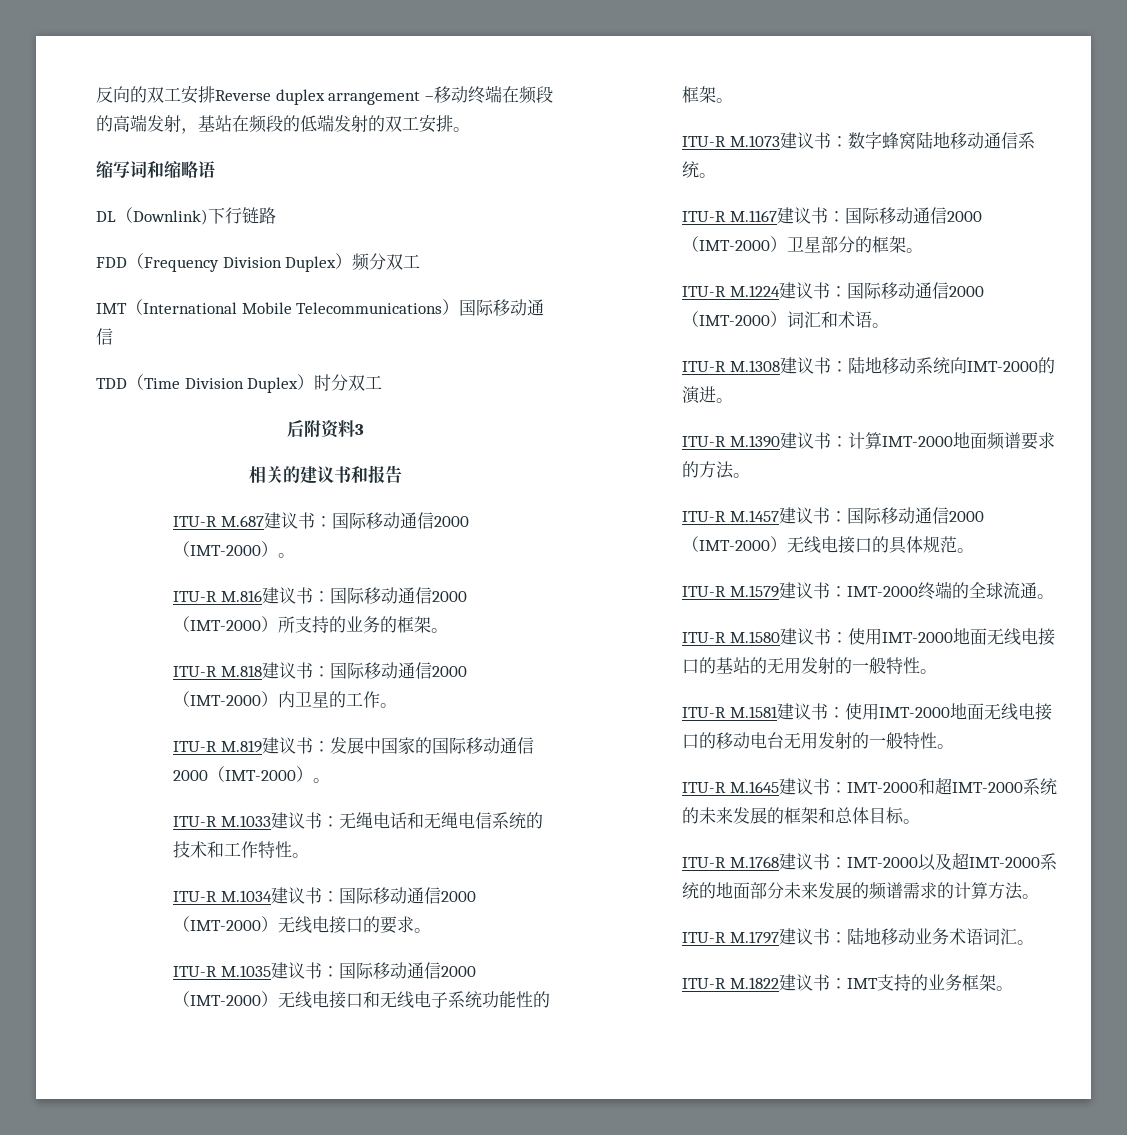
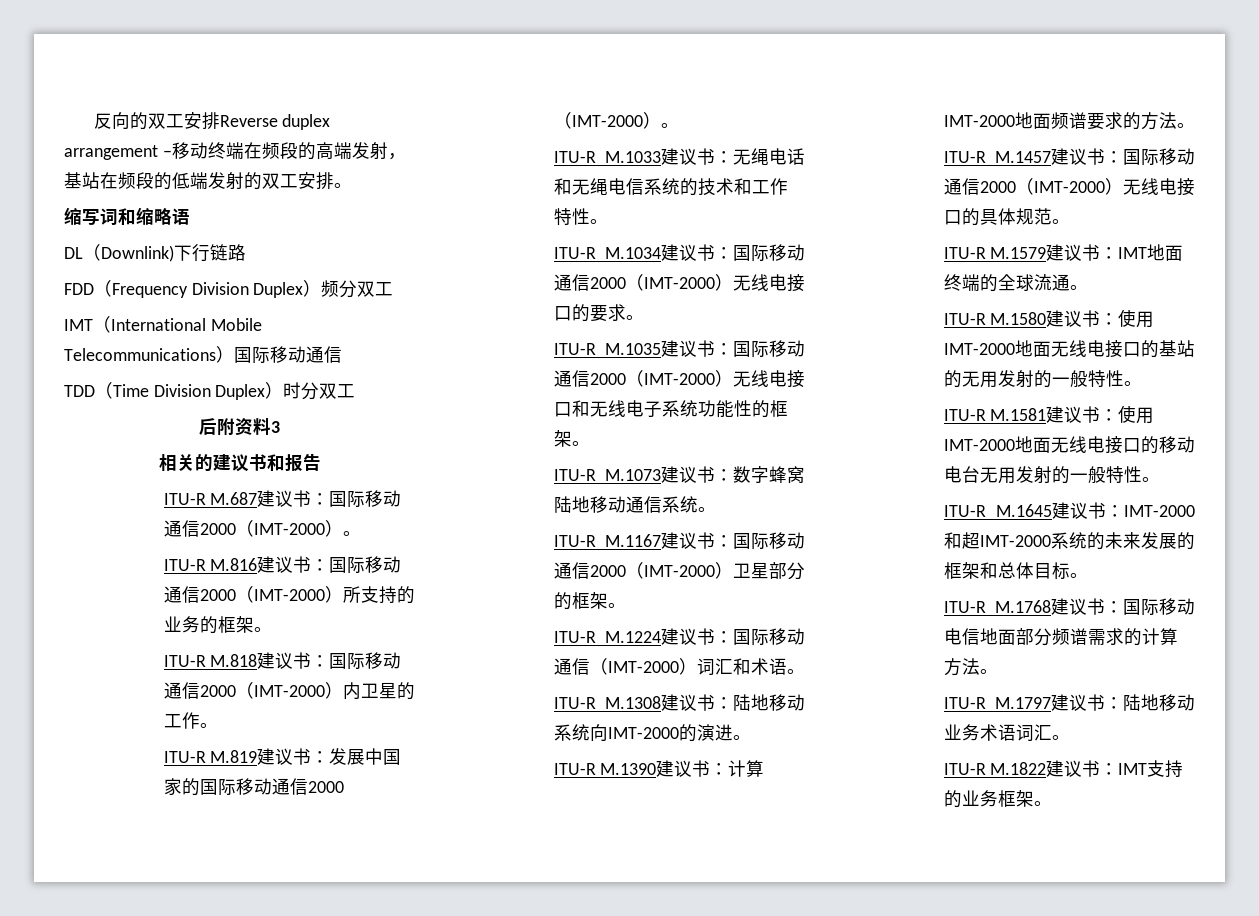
[948,286,984,297] 2000 -> (590, 666) none
[846,586,918,597] IMT-2000 -> [1118,244,1184,261] IMT地面
[846,852,1057,871] [682,882,870,899] IMT-2000以及超IMT-2000系统的地面部分未来发展的 -> [1123,598,1195,616] [943,628,1052,646] 国际移动电信地面部分

